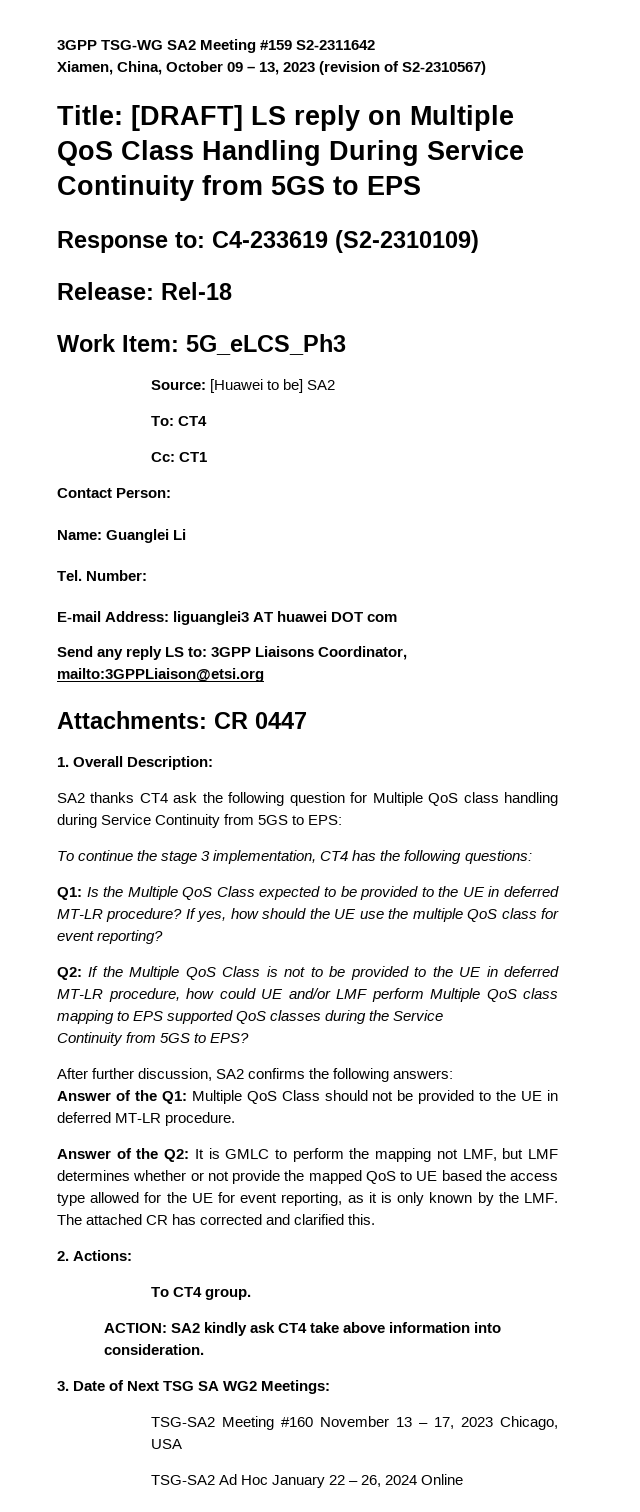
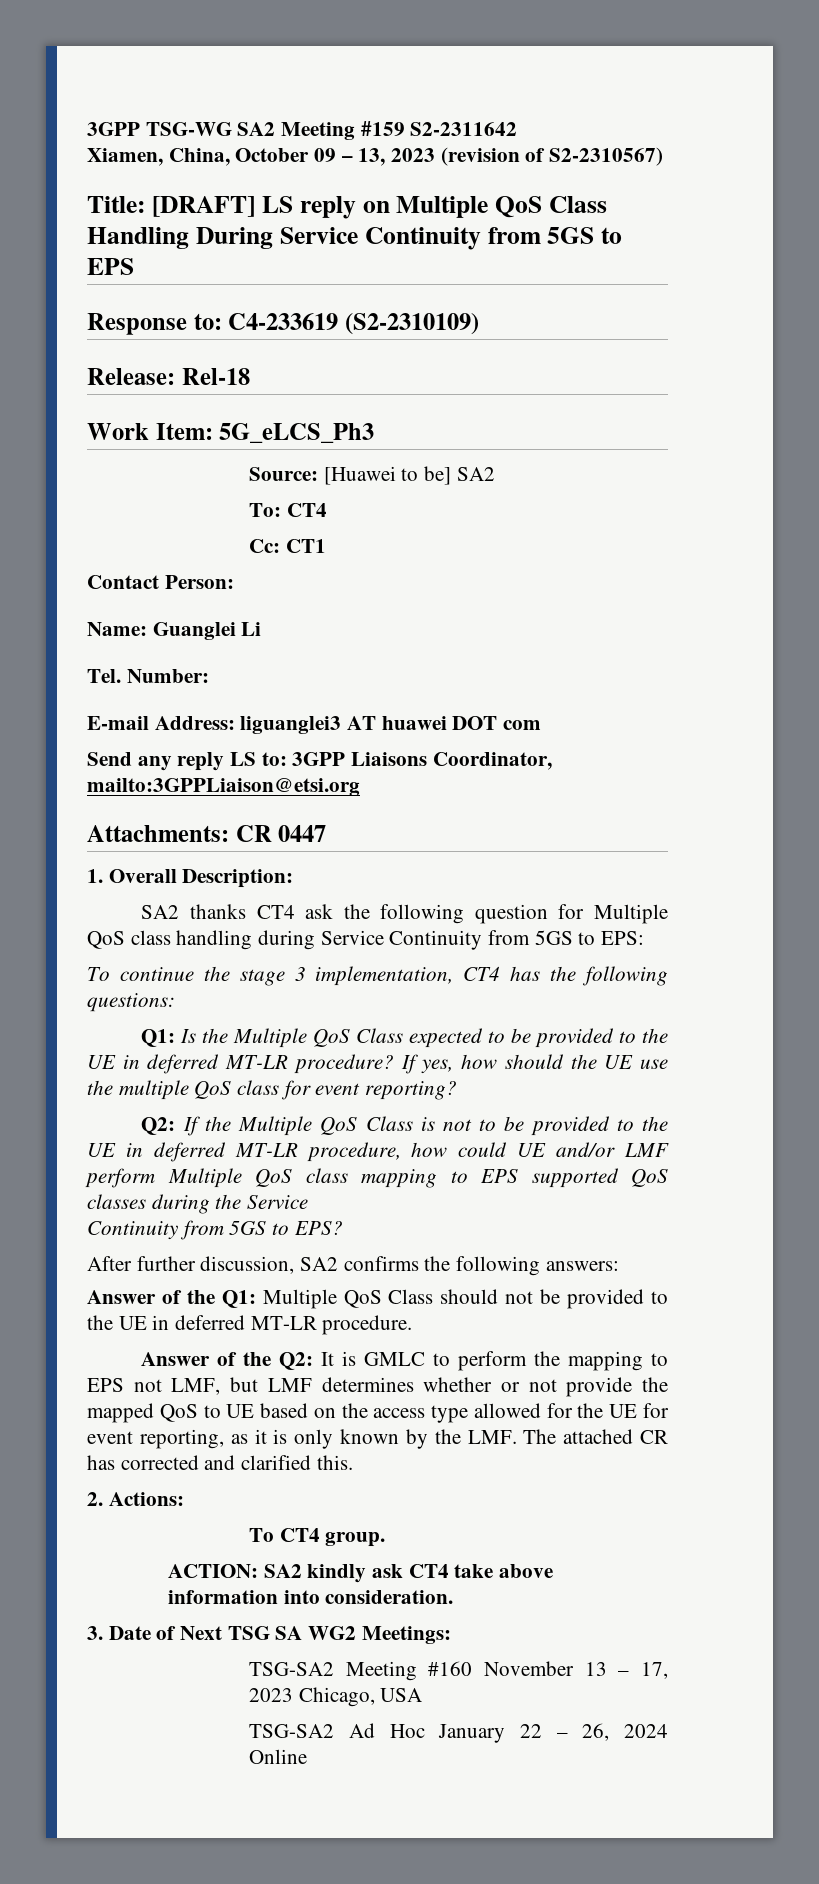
(432, 1155) none -> [651,1353,668,1366] [87,1378,124,1392] to EPS
(482, 1175) none -> [313,1408,336,1418] on

